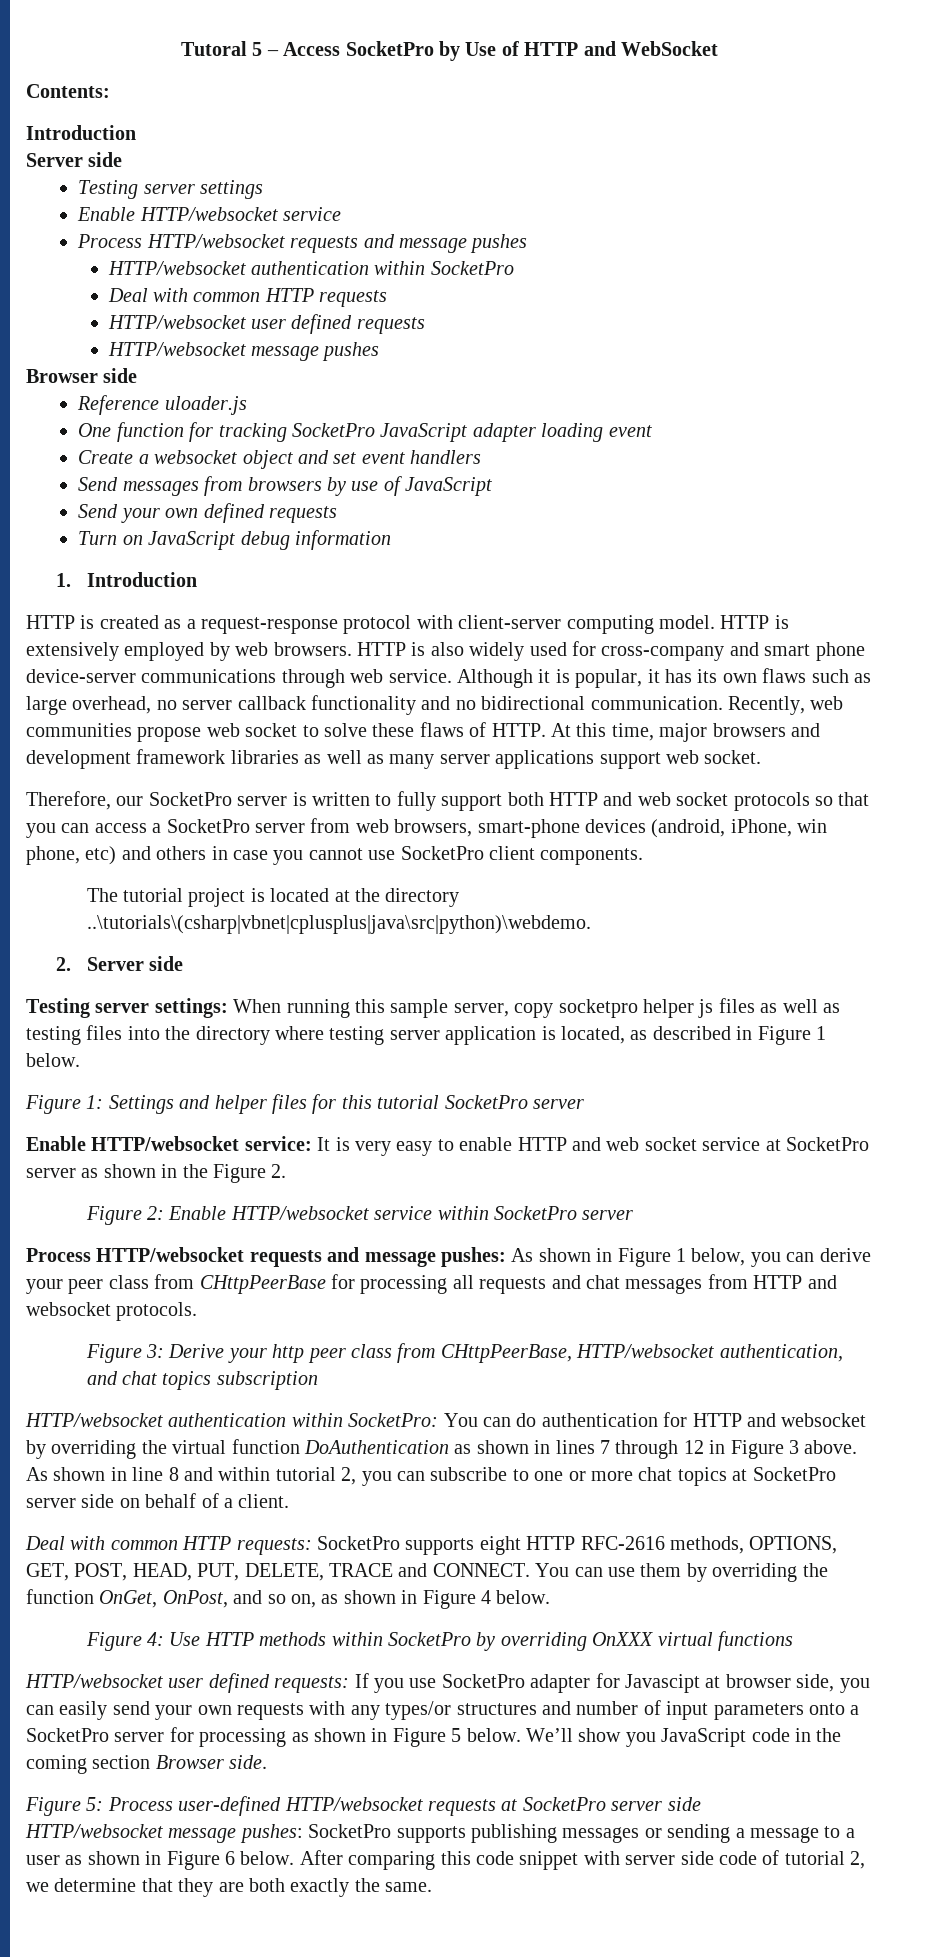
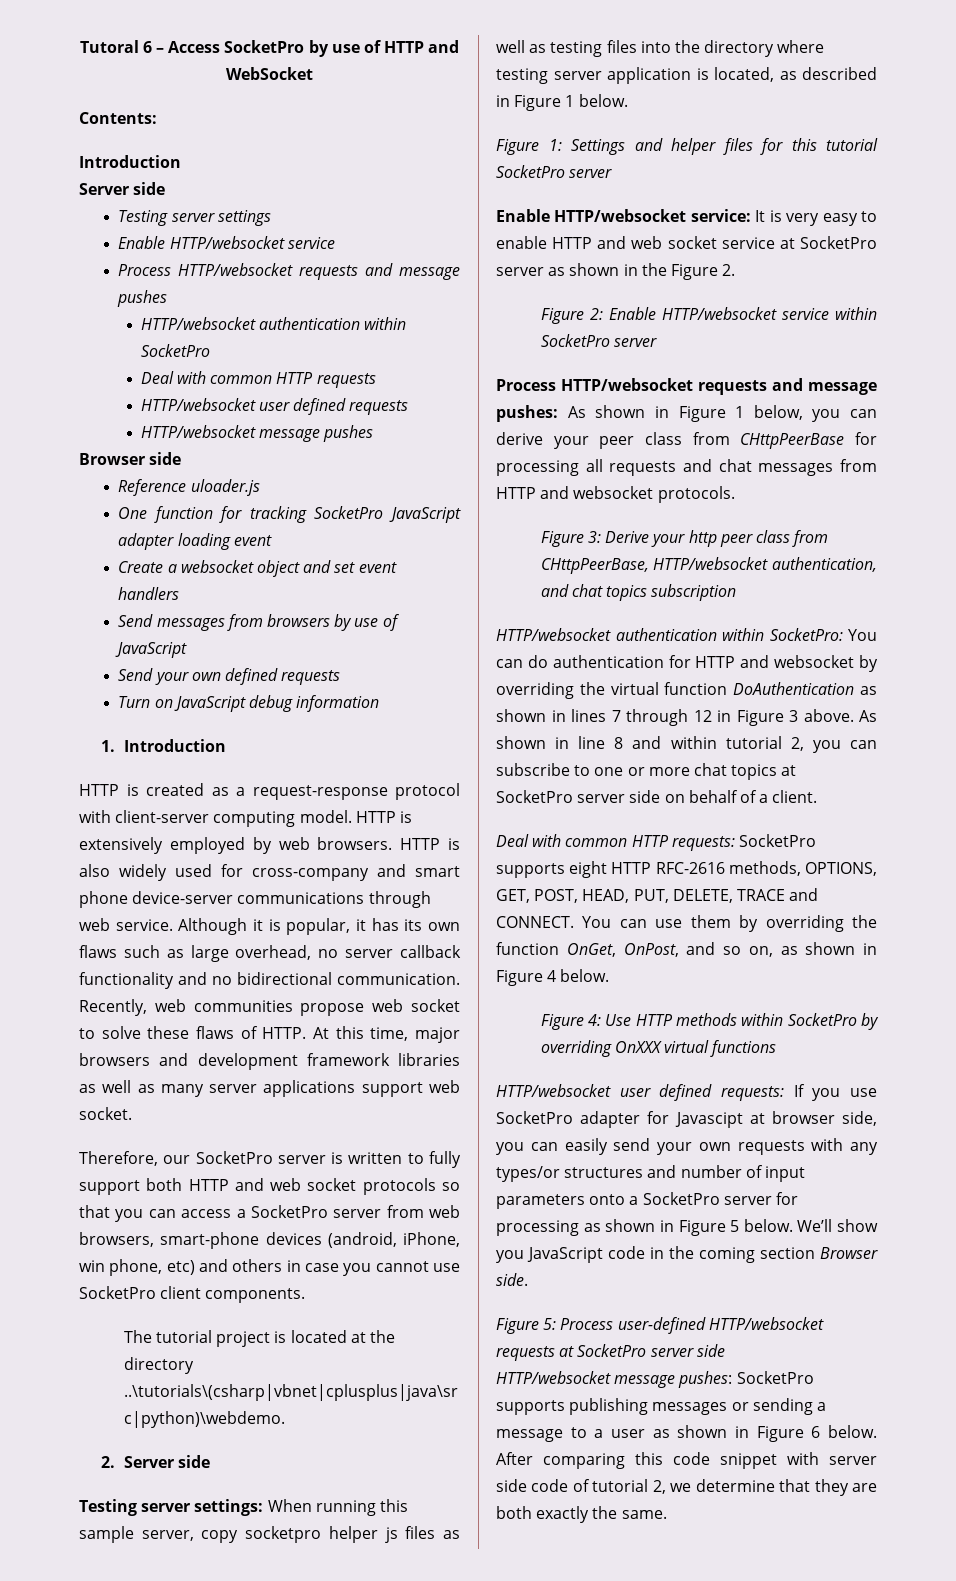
[252,42,263,56] 5 -> [142,41,152,53] 6
[465,42,497,56] Use -> [331,44,360,53] use

